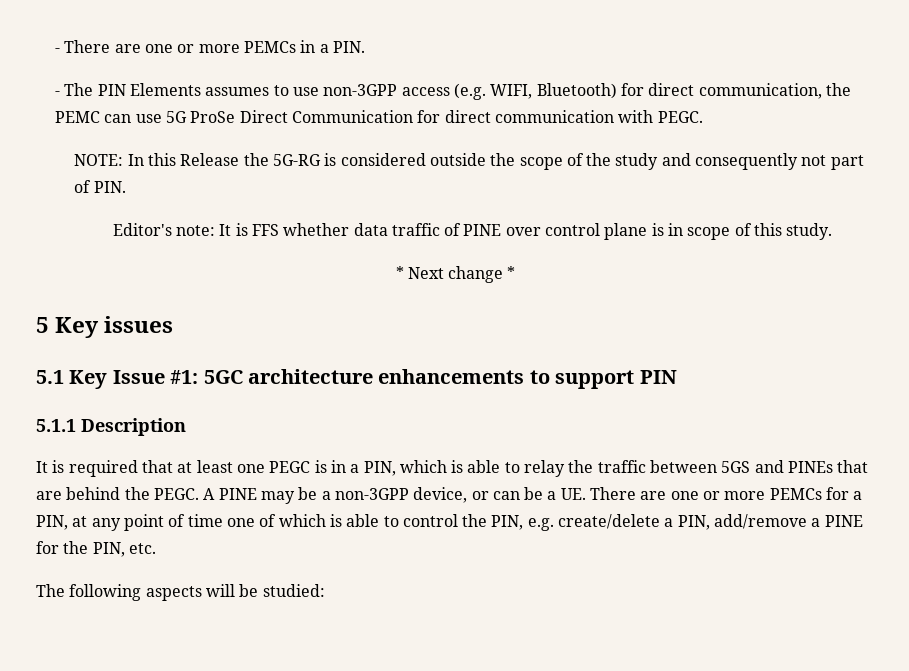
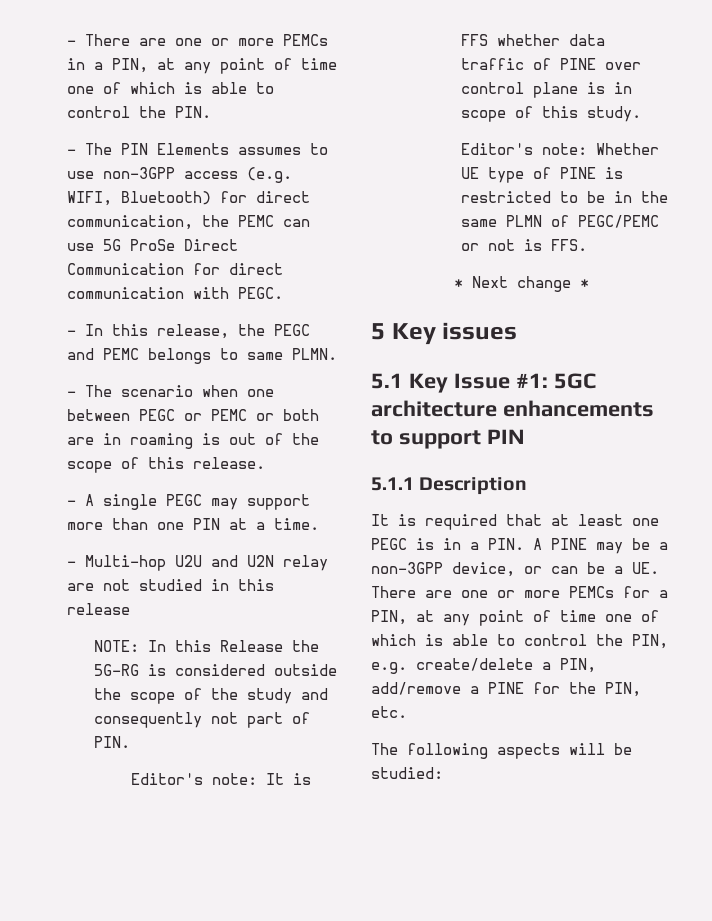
(329, 48) none -> [112,58,338,74] [67,82,275,94] [67,106,167,118] PIN, at any point of time one of which is able to control the
(703, 117) none -> [67,324,311,339] [67,348,338,364] [67,385,275,397] [67,409,320,421] [67,433,320,449] [67,457,266,473] [67,494,311,510] [67,518,320,530] [67,555,329,571] [67,579,275,591] [67,603,131,615] // - In this release, the PEGC and PEMC belongs to same PLMN. // - The scenario when one between PEGC or PEMC or both are in roaming is out of the scope of this release. // - A single PEGC may support more than one PIN at a time. // - Multi-hop U2U and U2N relay are not studied in this release
(833, 231) none -> [461,143,659,155] [461,167,623,183] [461,191,668,203] [461,215,659,228] [461,239,587,251] // Editor's note: Whether UE type of PINE is restricted to be in the same PLMN of PEGC/PEMC or not is FFS.
[363,460,869,477] [36,487,199,500] PIN, which is able to relay the traffic between 5GS and PINEs that are behind the PEGC. -> [488,538,524,550] PIN.

